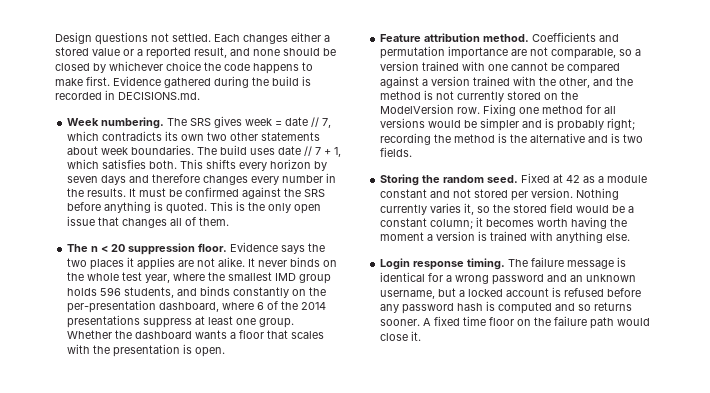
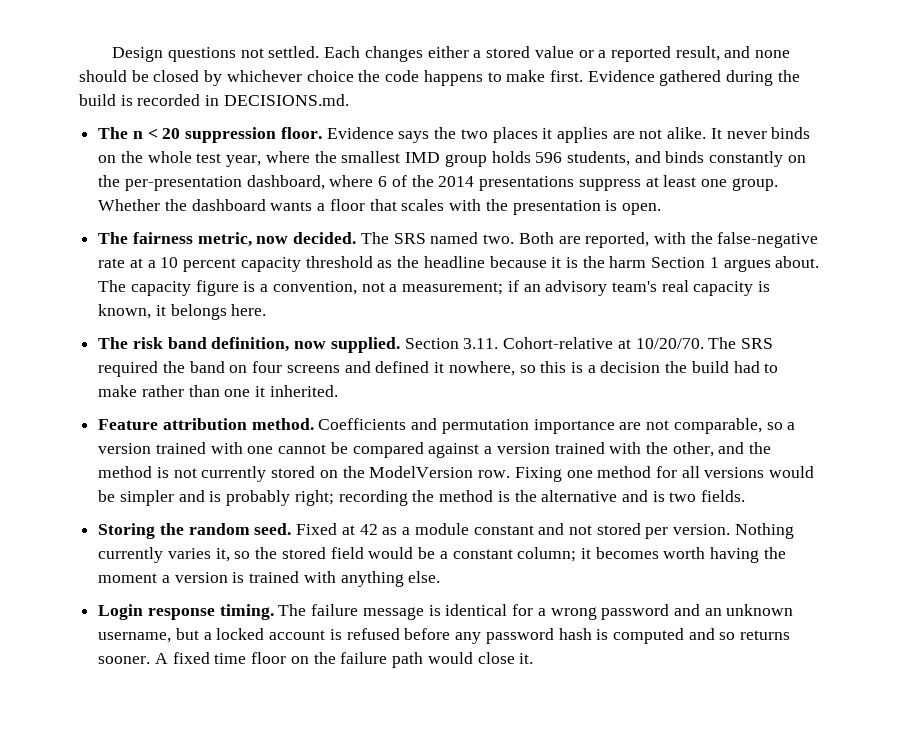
[67,116,332,129] [67,131,321,141] [67,145,342,157] [67,159,328,171] [67,173,337,185] [67,187,326,199] [67,201,322,214] [67,216,230,228] // Week numbering. The SRS gives week = date // 7, which contradicts its own two other statements about week boundaries. The build uses date // 7 + 1, which satisfies both. This shifts every horizon by seven days and therefore changes every number in the results. It must be confirmed against the SRS before anything is quoted. This is the only open issue that changes all of them. -> (349, 100) none
(226, 352) none -> [98,232,819,248] [98,256,820,272] [98,280,771,296] [98,304,267,320] [98,337,773,353] [98,361,779,377] [98,385,338,397] // The fairness metric, now decided. The SRS named two. Both are reported, with the false-negative rate at a 10 percent capacity threshold as the headline because it is the harm Section 1 argues about. The capacity figure is a convention, not a measurement; if an advisory team's real capacity is known, it belongs here. // The risk band definition, now supplied. Section 3.11. Cohort-relative at 10/20/70. The SRS required the band on four screens and defined it nowhere, so this is a decision the build had to make rather than one it inherited.

